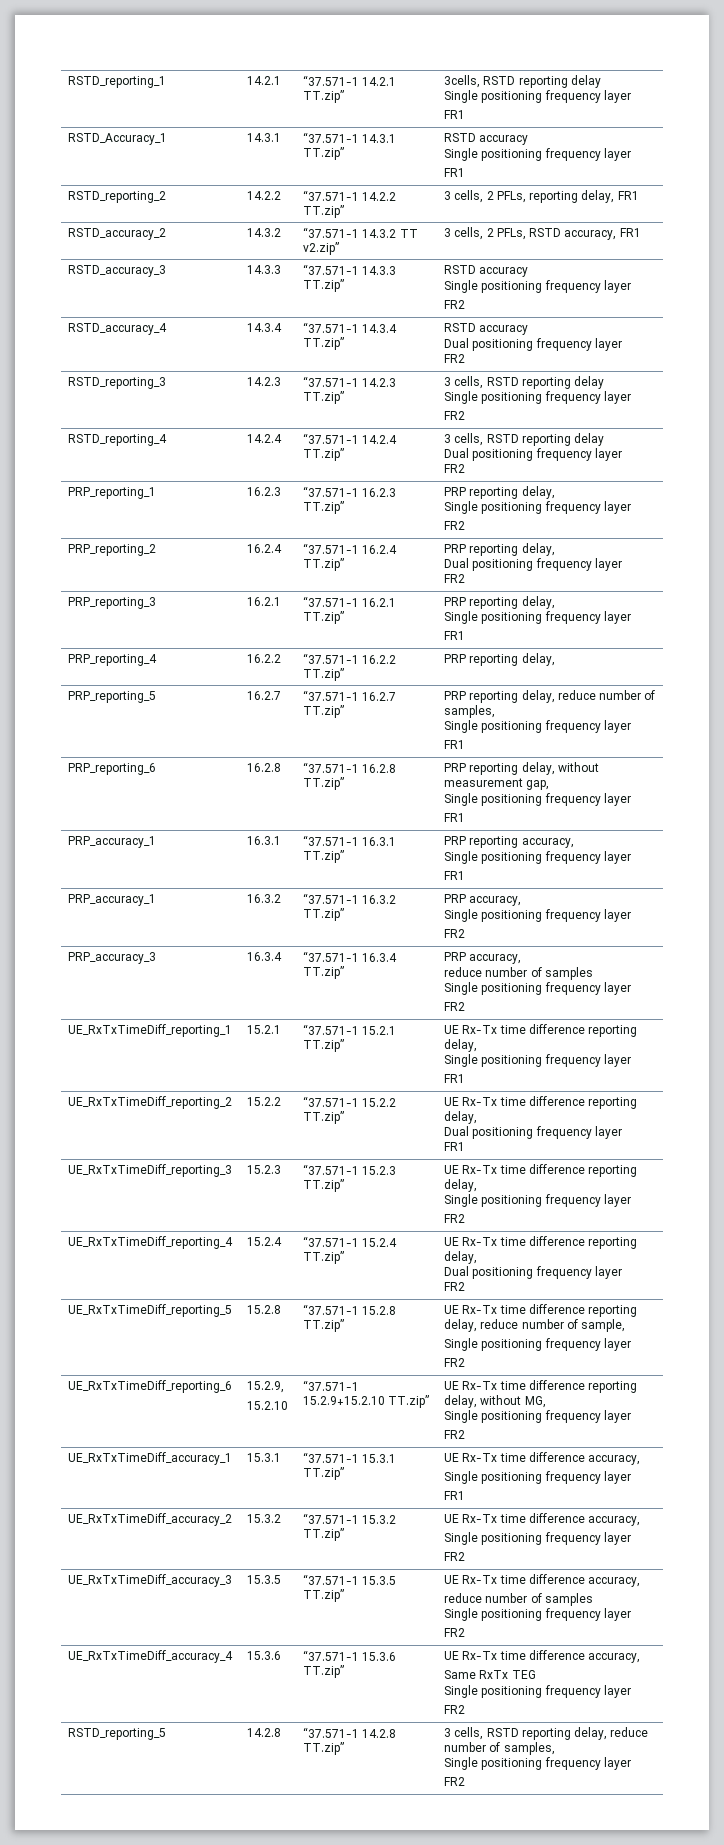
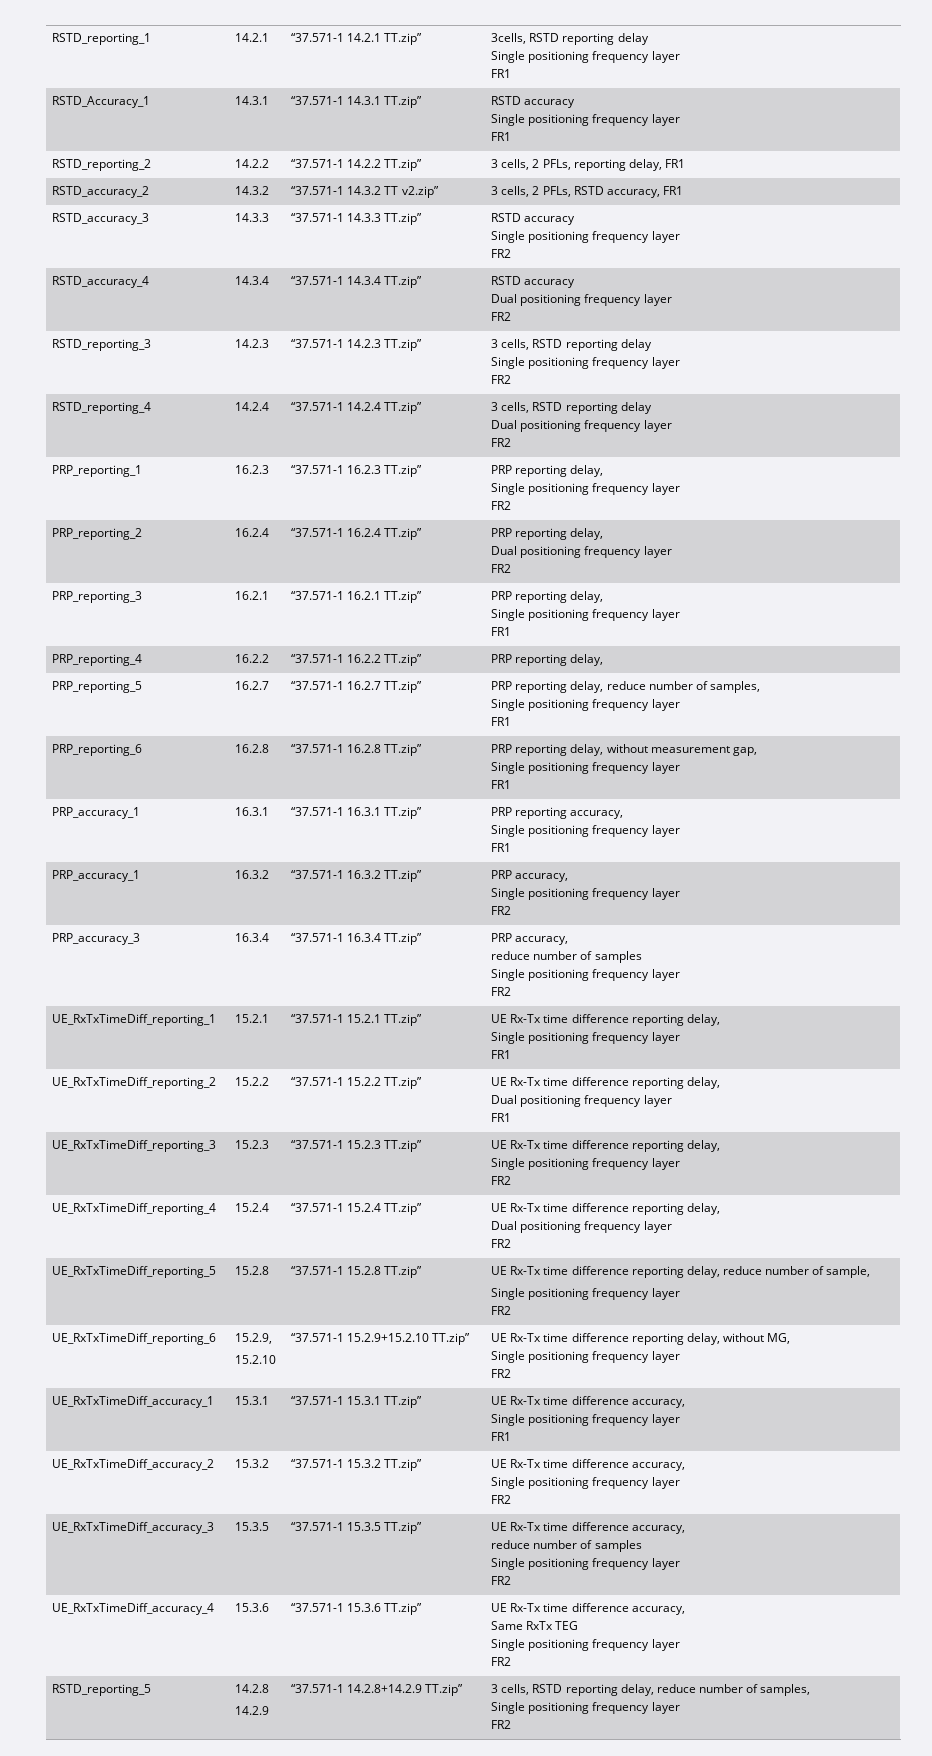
[303,1727,397,1738] | “37.571-1 14.2.8 -> [235,1706,270,1715] [291,1684,423,1693] // 14.2.9 | “37.571-1 14.2.8+14.2.9

